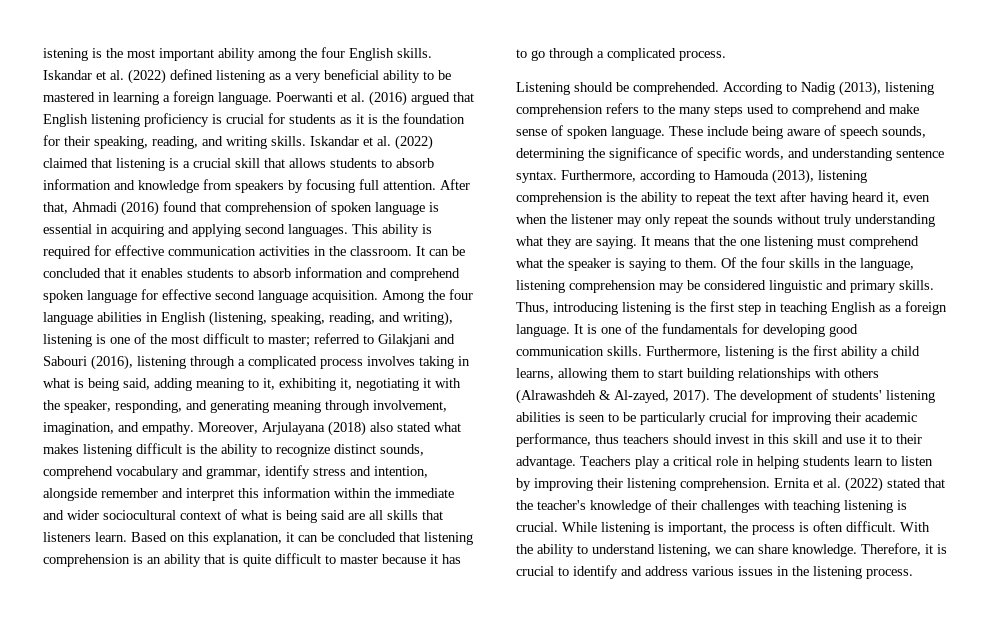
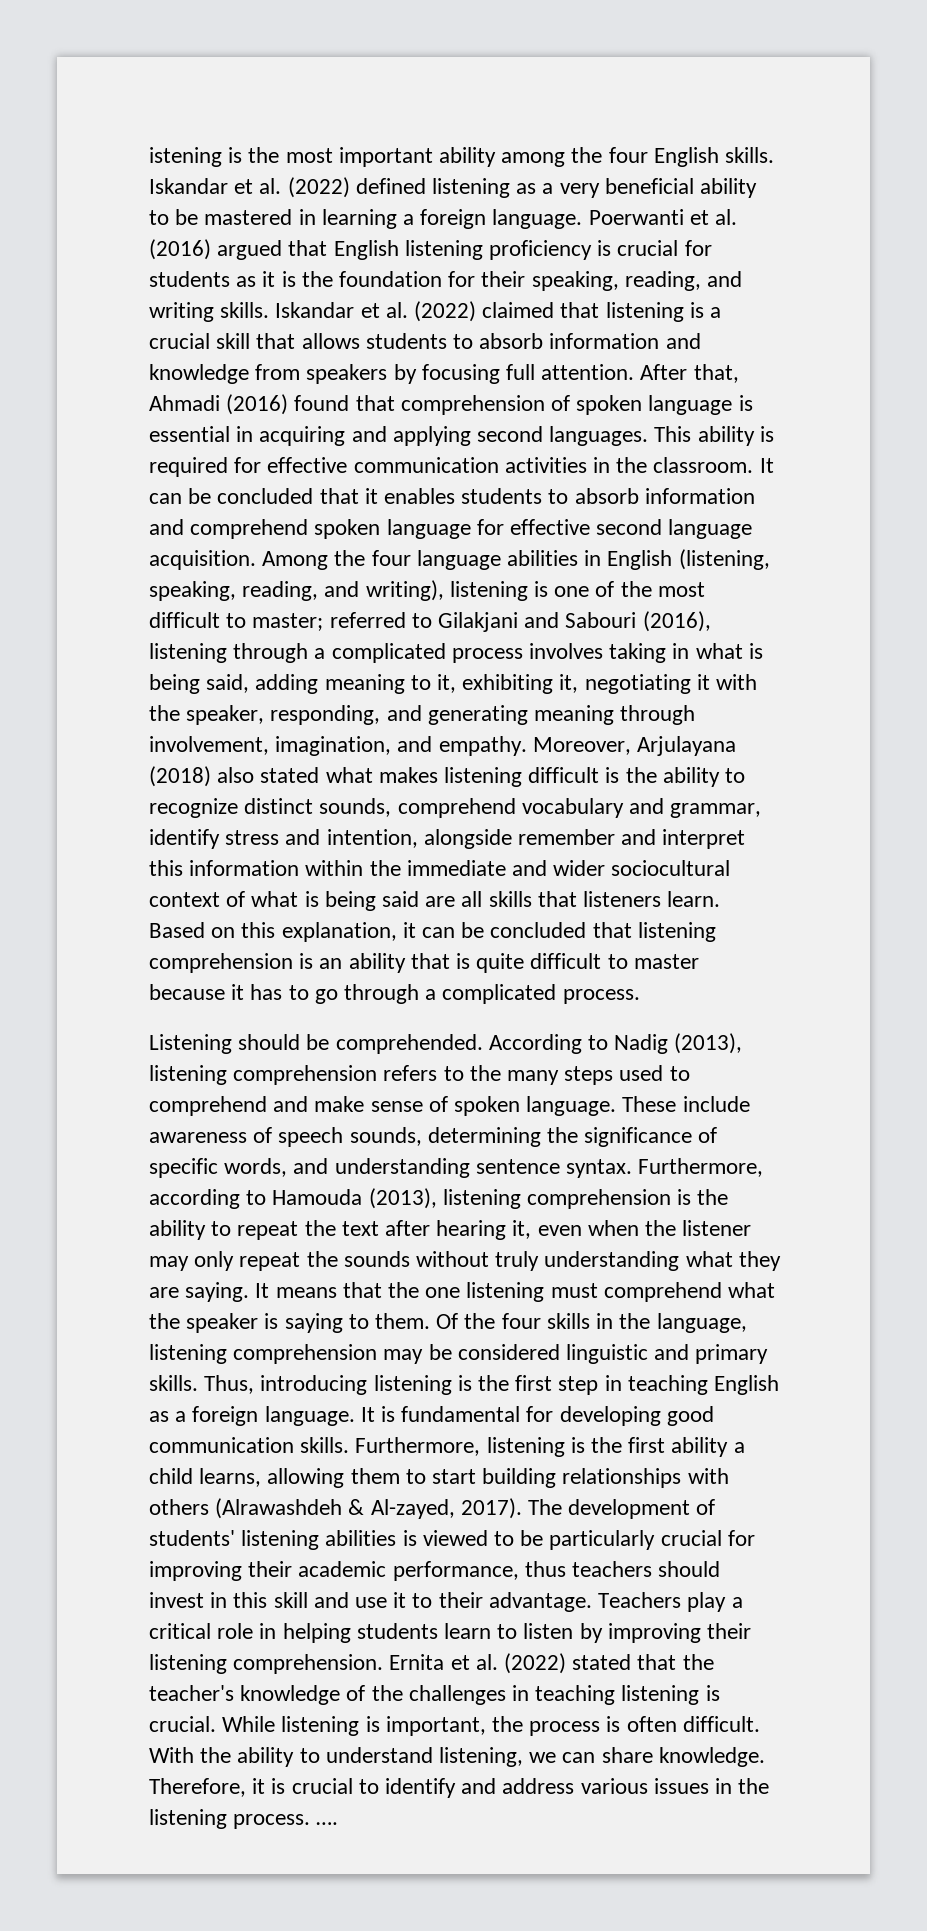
[752,126,820,139] being aware -> [149,1132,247,1143] awareness
[810,192,884,205] having heard -> [436,1220,507,1240] hearing
[601,323,738,334] one of the fundamentals -> [401,1406,521,1422] fundamental
[579,415,605,422] seen -> [422,1530,488,1546] viewed
[671,500,790,513] their challenges with -> [371,1685,530,1705] the challenges in
(913, 574) none -> [316,1822,339,1825] ….

